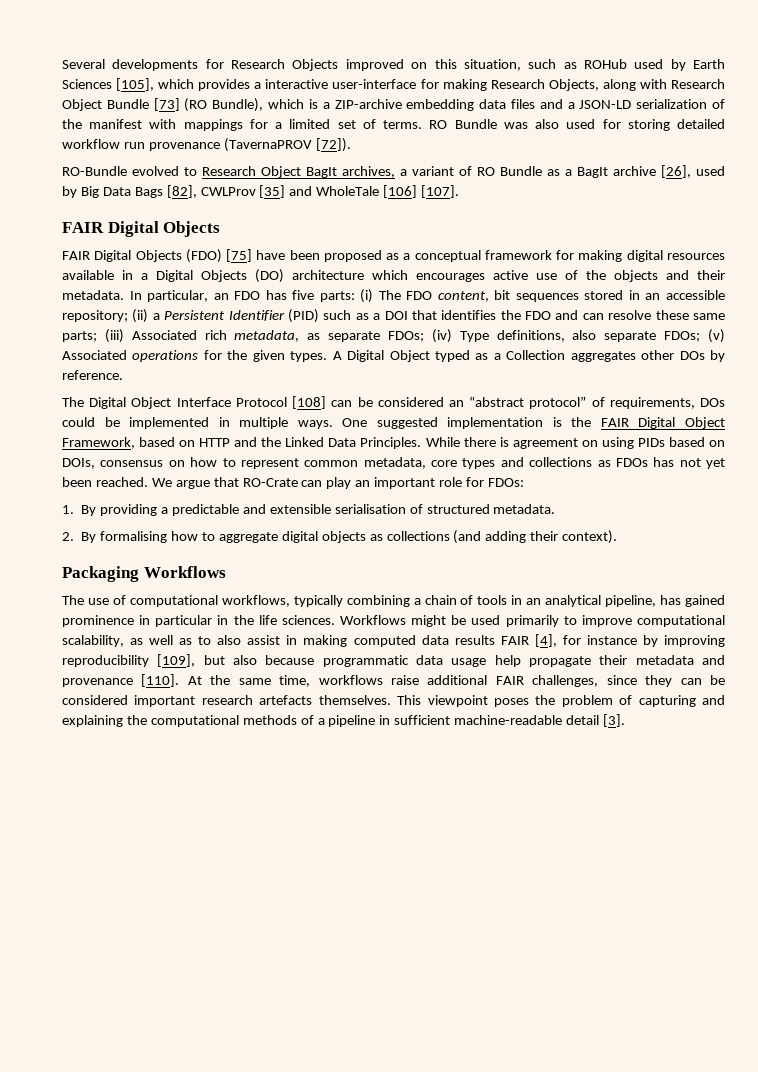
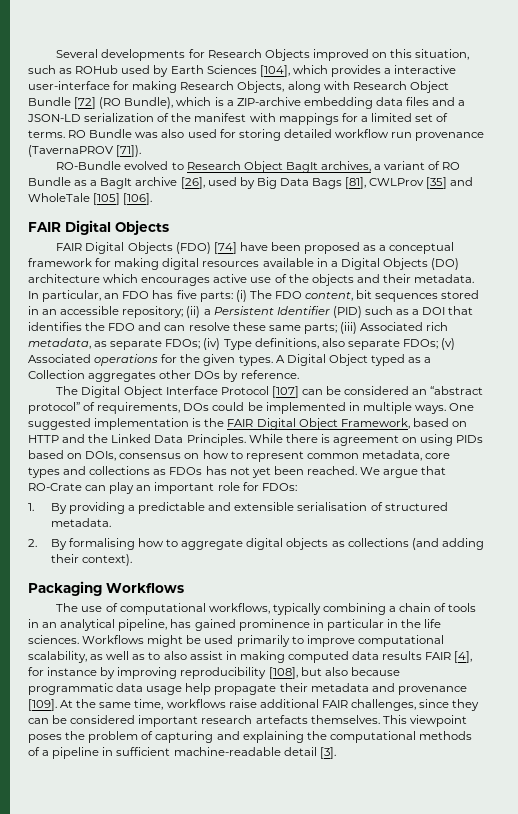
[116,78,155,91] [105], -> [259,65,290,77] [104],
[153,98,180,111] [73] -> [74,97,97,109] [72]
[315,138,351,152] [72]). -> [116,145,142,157] [71]).
[166,185,197,198] [82], -> [345,177,367,189] [81],
[383,185,460,198] [106] [107]. -> [93,193,153,205] [105] [106].
[226,249,253,262] [75] -> [213,242,237,254] [74]
[292,396,327,409] [108] -> [271,386,299,398] [107]
[157,654,196,667] [109], -> [268,667,298,679] [108],
[141,674,180,687] [110]. -> [28,699,57,711] [109].

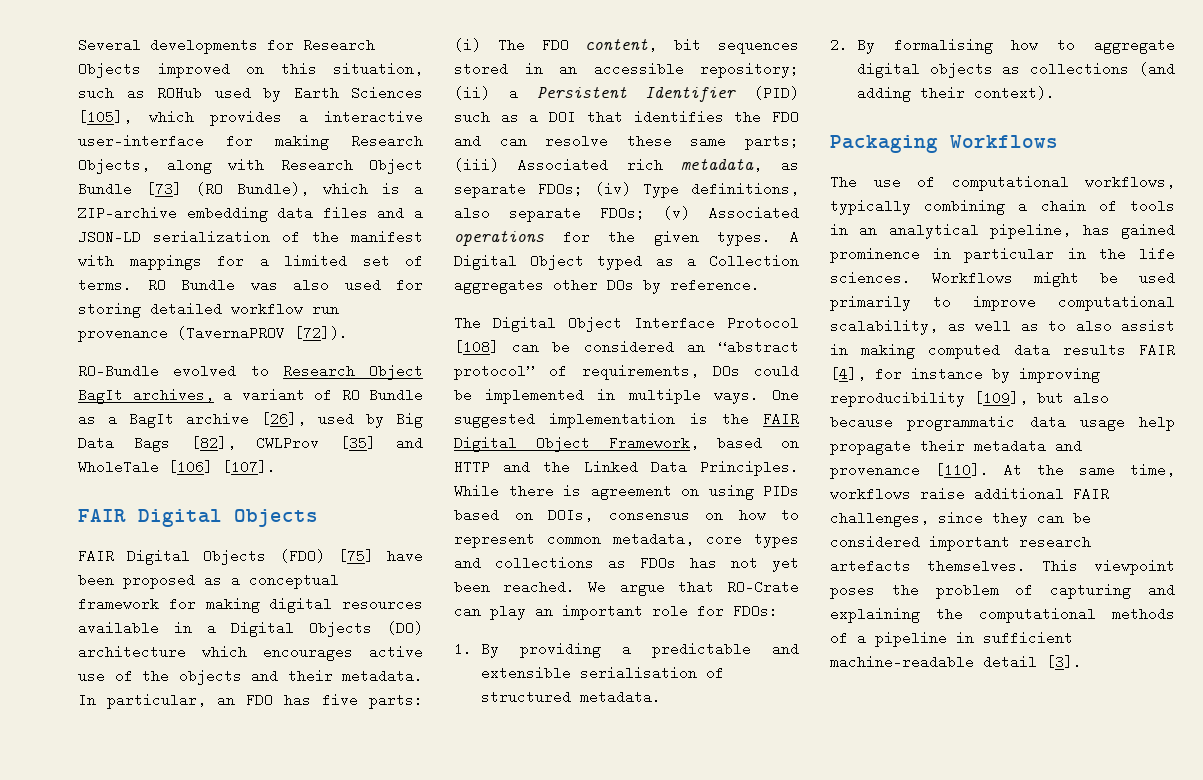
[259,65,290,77] [104], -> [78,110,132,124] [105],
[74,97,97,109] [72] -> [146,182,182,196] [73]
[116,145,142,157] [71]). -> [294,326,348,340] [72]).
[345,177,367,189] [81], -> [190,436,236,450] [82],
[93,193,153,205] [105] [106]. -> [168,460,276,474] [106] [107].
[213,242,237,254] [74] -> [337,549,374,563] [75]
[271,386,299,398] [107] -> [454,340,499,354] [108]
[268,667,298,679] [108], -> [974,391,1028,405] [109],
[28,699,57,711] [109]. -> [935,463,989,477] [110].

